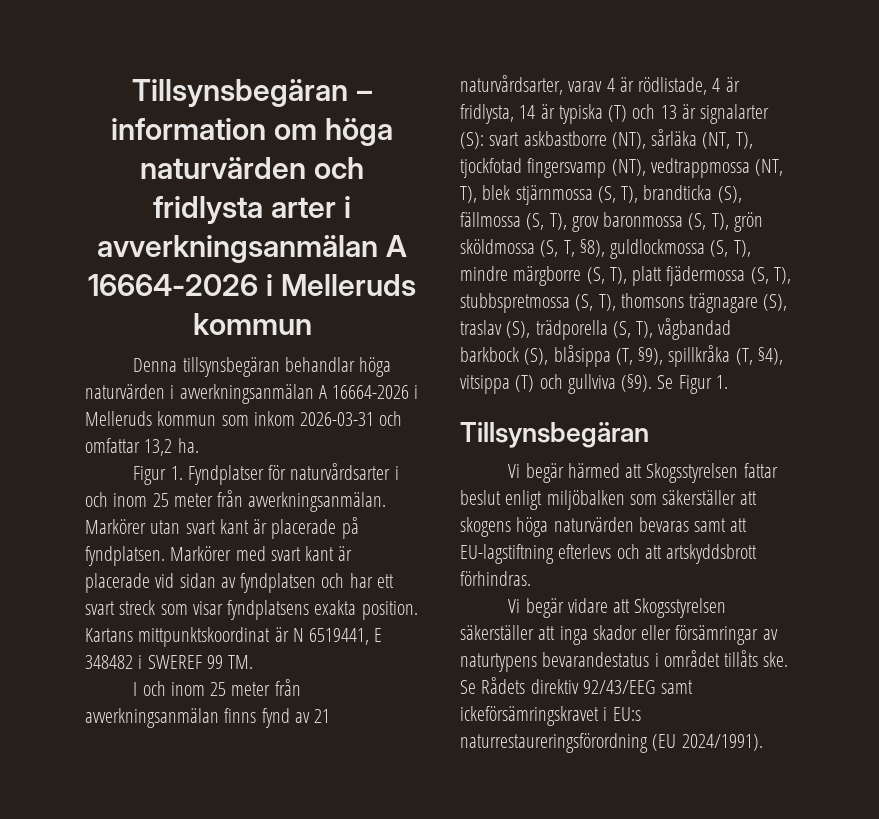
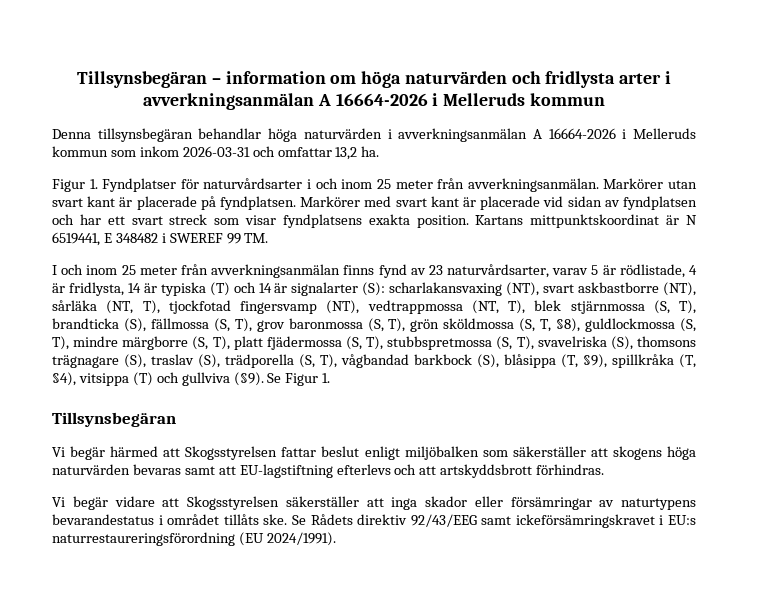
[314,709,331,723] 21 -> [428,265,443,275] 23
[606,78,615,92] 4 -> [591,265,599,275] 5
[660,105,677,119] 13 -> [258,283,272,293] 14
(484, 140) none -> [389,282,540,296] scharlakansvaxing (NT),
(616, 302) none -> [537,336,633,350] svavelriska (S),

